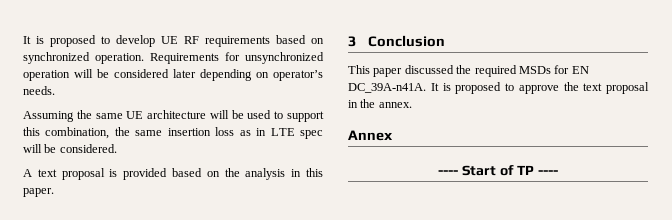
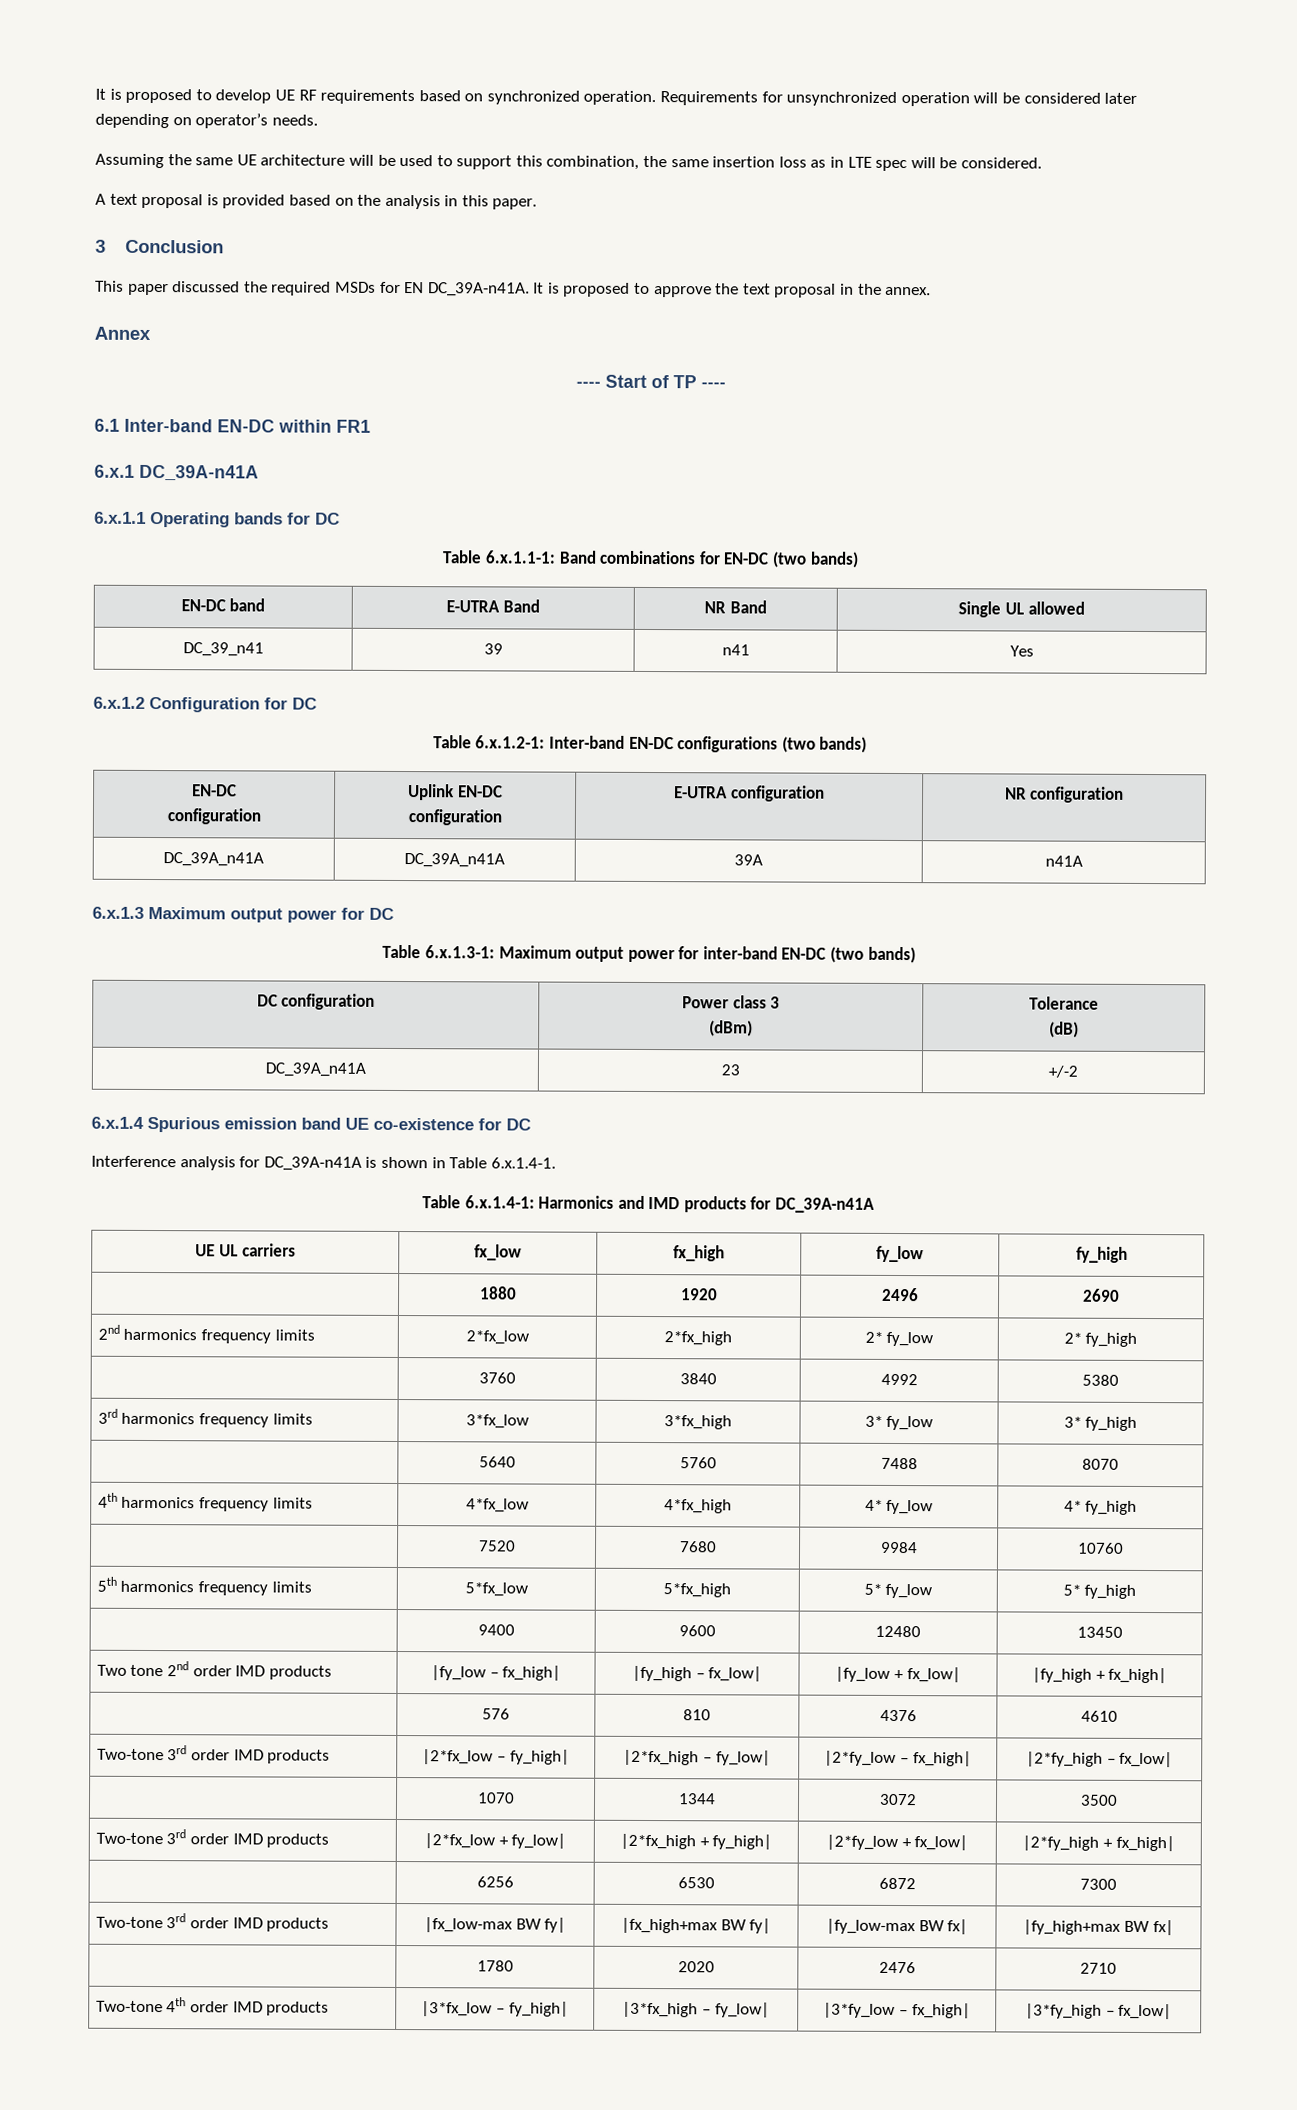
(558, 172) none -> [94,418,371,433] [94,464,259,481] [94,511,340,528] [442,550,859,568] [180,598,266,612] [446,599,540,613] [704,600,767,614] [958,601,1085,618] [182,642,264,657] [483,643,503,655] [721,644,750,656] [1009,645,1034,657] [93,696,317,713] [432,735,868,753] [192,784,237,797] [166,808,261,825] [408,784,503,801] [407,809,502,826] [674,785,825,802] [1004,786,1125,803] [163,852,264,867] [404,853,505,868] [734,854,763,866] [1044,855,1083,867] [92,906,394,923] [382,944,916,964] [256,993,376,1010] [681,995,781,1009] [709,1020,753,1037] [1029,996,1099,1010] [1049,1021,1079,1038] [264,1062,366,1077] [720,1064,740,1076] [1048,1065,1078,1078] [91,1116,531,1133] [91,1155,556,1171] [421,1195,876,1213] [195,1243,296,1257] [474,1244,522,1261] [673,1245,725,1262] [876,1245,924,1263] [1075,1246,1128,1263] [479,1286,517,1300] [680,1288,718,1301] [881,1287,919,1302] [1083,1288,1120,1302] [97,1324,315,1344] [465,1330,529,1345] [664,1331,732,1346] [864,1331,934,1347] [1063,1332,1138,1347] [478,1372,516,1384] [679,1373,717,1385] [880,1373,918,1386] [1082,1374,1119,1386] [97,1408,313,1428] [465,1414,529,1429] [664,1415,732,1430] [864,1415,934,1431] [1063,1416,1138,1431] [478,1456,516,1468] [679,1457,717,1469] [880,1457,918,1470] [1082,1458,1119,1470] [97,1492,313,1512] [465,1498,529,1513] [664,1499,732,1514] [864,1499,934,1515] [1063,1500,1138,1515] [478,1540,516,1552] [679,1541,717,1553] [880,1541,918,1554] [1077,1542,1124,1554] [96,1576,312,1596] [464,1582,528,1597] [663,1583,731,1598] [863,1583,933,1599] [1062,1584,1137,1599] [477,1624,515,1636] [678,1625,716,1637] [875,1625,921,1638] [1076,1626,1123,1638] [96,1661,332,1680] [430,1665,562,1681] [631,1665,763,1682] [835,1666,961,1683] [1031,1667,1168,1684] [482,1708,510,1720] [683,1709,711,1721] [879,1709,917,1722] [1081,1710,1118,1722] [96,1745,331,1764] [422,1749,570,1765] [623,1749,771,1766] [824,1750,972,1767] [1025,1751,1174,1768] [476,1792,515,1804] [677,1793,716,1805] [878,1793,917,1806] [1080,1794,1118,1806] [95,1829,330,1848] [423,1833,567,1849] [619,1833,773,1850] [825,1834,969,1851] [1022,1835,1175,1852] [476,1876,514,1888] [677,1877,715,1889] [878,1877,916,1890] [1080,1878,1117,1890] [95,1913,330,1932] [423,1917,567,1933] [620,1917,772,1934] [825,1918,969,1935] [1023,1919,1174,1936] [476,1960,514,1972] [677,1961,715,1973] [878,1961,916,1974] [1080,1962,1117,1974] [95,1997,330,2016] [421,2001,569,2017] [622,2001,770,2018] [823,2002,971,2019] [1024,2003,1173,2020] // 6.1 Inter-band EN-DC within FR1 // 6.x.1 DC_39A-n41A // 6.x.1.1 Operating bands for DC // Table 6.x.1.1-1: Band combinations for EN-DC (two bands) // EN-DC band | E-UTRA Band | NR Band | Single UL allowed // DC_39_n41 | 39 | n41 | Yes // 6.x.1.2 Configuration for DC // Table 6.x.1.2-1: Inter-band EN-DC configurations (two bands) // EN-DC // configuration | Uplink EN-DC // configuration | E-UTRA configuration | NR configuration // DC_39A_n41A | DC_39A_n41A | 39A | n41A // 6.x.1.3 Maximum output power for DC // Table 6.x.1.3-1: Maximum output power for inter-band EN-DC (two bands) // DC configuration | Power class 3 // (dBm) | Tolerance // (dB) // DC_39A_n41A | 23 | +/-2 // 6.x.1.4 Spurious emission band UE co-existence for DC // Interference analysis for DC_39A-n41A is shown in Table 6.x.1.4-1. // Table 6.x.1.4-1: Harmonics and IMD products for DC_39A-n41A // UE UL carriers | fx_low | fx_high | fy_low | fy_high // | 1880 | 1920 | 2496 | 2690 // 2nd harmonics frequency limits | 2*fx_low | 2*fx_high | 2* fy_low | 2* fy_high // | 3760 | 3840 | 4992 | 5380 // 3rd harmonics frequency limits | 3*fx_low | 3*fx_high | 3* fy_low | 3* fy_high // | 5640 | 5760 | 7488 | 8070 // 4th harmonics frequency limits | 4*fx_low | 4*fx_high | 4* fy_low | 4* fy_high // | 7520 | 7680 | 9984 | 10760 // 5th harmonics frequency limits | 5*fx_low | 5*fx_high | 5* fy_low | 5* fy_high // | 9400 | 9600 | 12480 | 13450 // Two tone 2nd order IMD products | |fy_low – fx_high| | |fy_high – fx_low| | |fy_low + fx_low| | |fy_high + fx_high| // | 576 | 810 | 4376 | 4610 // Two-tone 3rd order IMD products | |2*fx_low – fy_high| | |2*fx_high – fy_low| | |2*fy_low – fx_high| | |2*fy_high – fx_low| // | 1070 | 1344 | 3072 | 3500 // Two-tone 3rd order IMD products | |2*fx_low + fy_low| | |2*fx_high + fy_high| | |2*fy_low + fx_low| | |2*fy_high + fx_high| // | 6256 | 6530 | 6872 | 7300 // Two-tone 3rd order IMD products | |fx_low-max BW fy| | |fx_high+max BW fy| | |fy_low-max BW fx| | |fy_high+max BW fx| // | 1780 | 2020 | 2476 | 2710 // Two-tone 4th order IMD products | |3*fx_low – fy_high| | |3*fx_high – fy_low| | |3*fy_low – fx_high| | |3*fy_high – fx_low|

